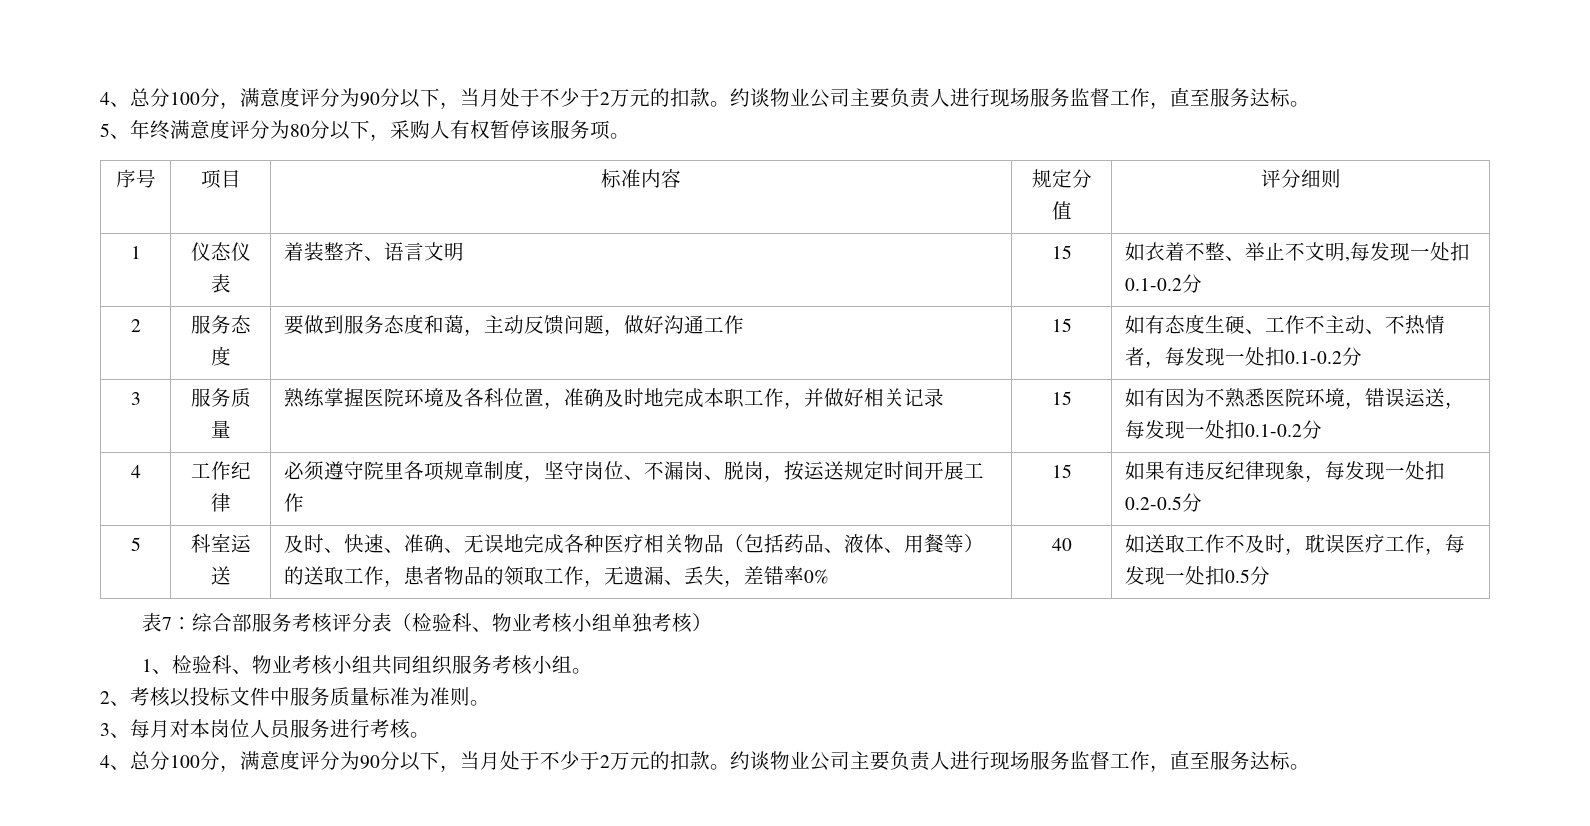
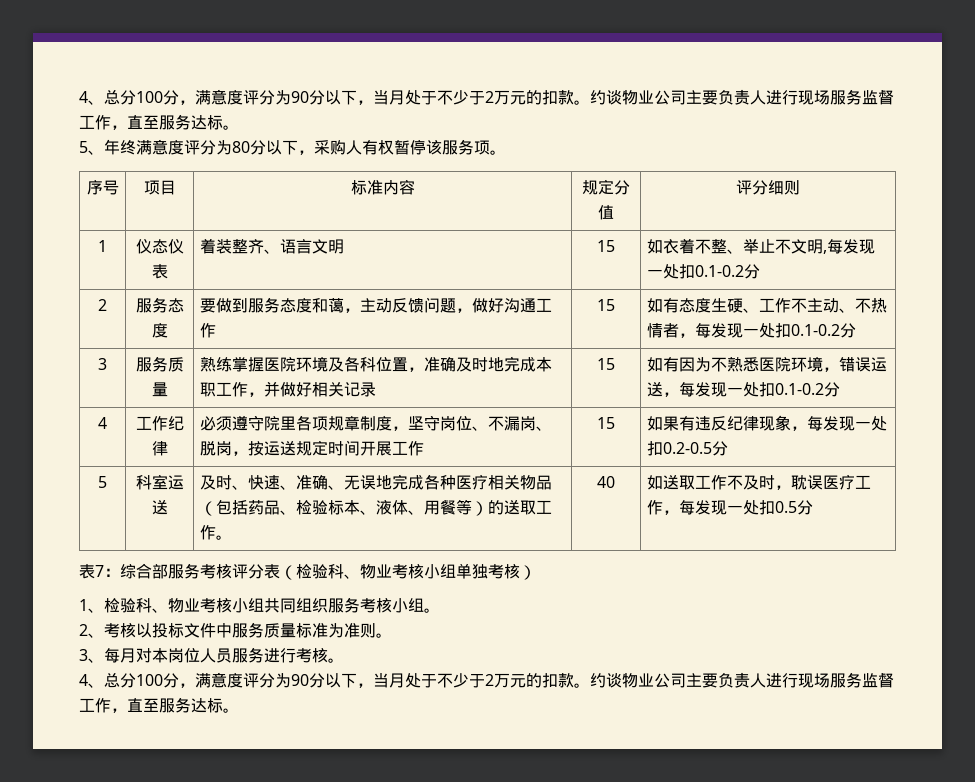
(845, 550) none -> [295,500,376,515] 检验标本、
[384,566,830,587] ，患者物品的领取工作，无遗漏、丢失，差错率0% -> [215,535,232,540] 。

